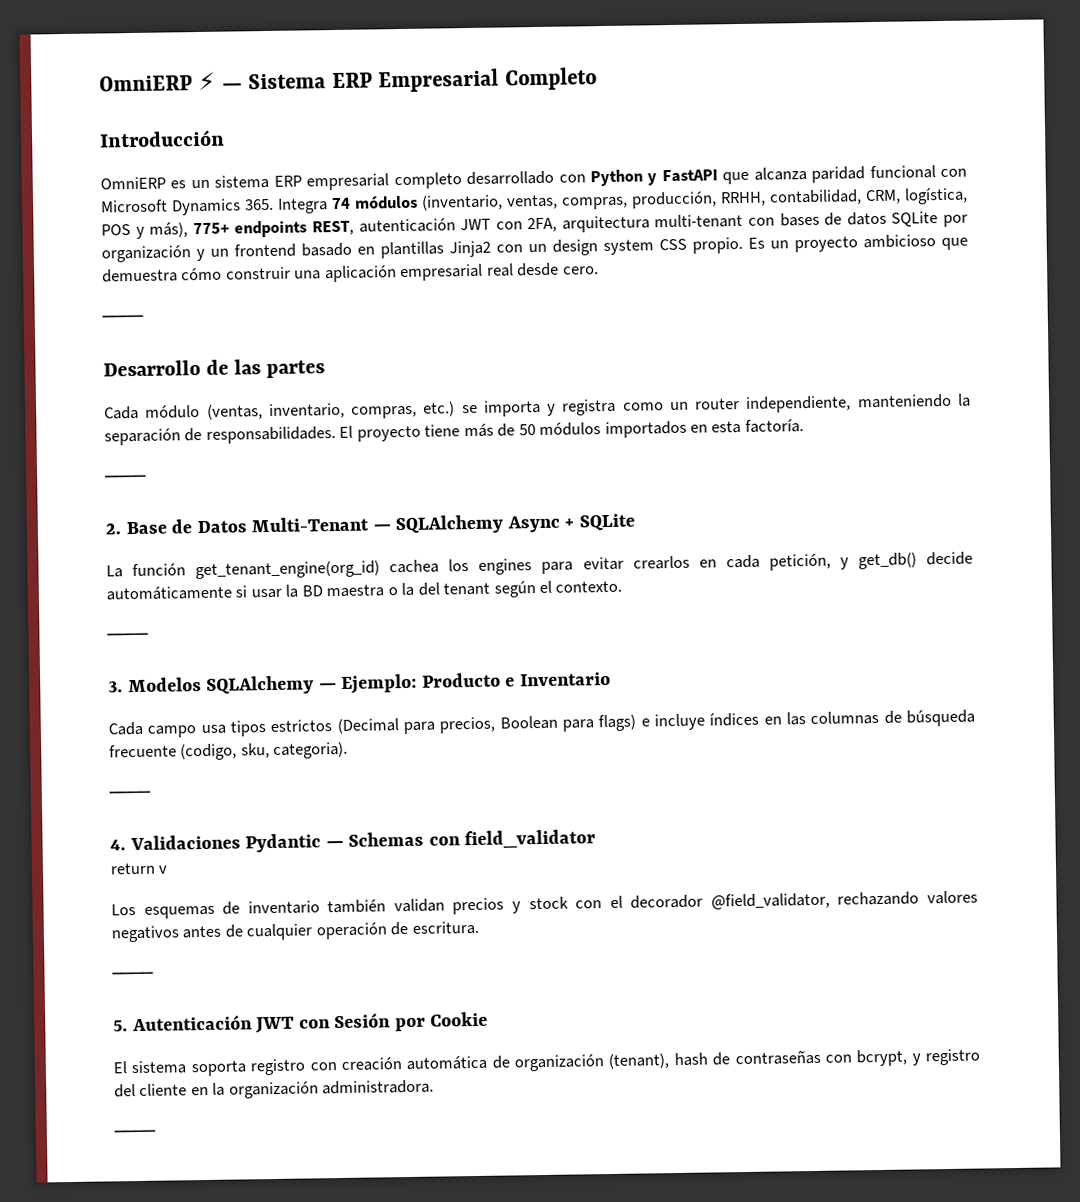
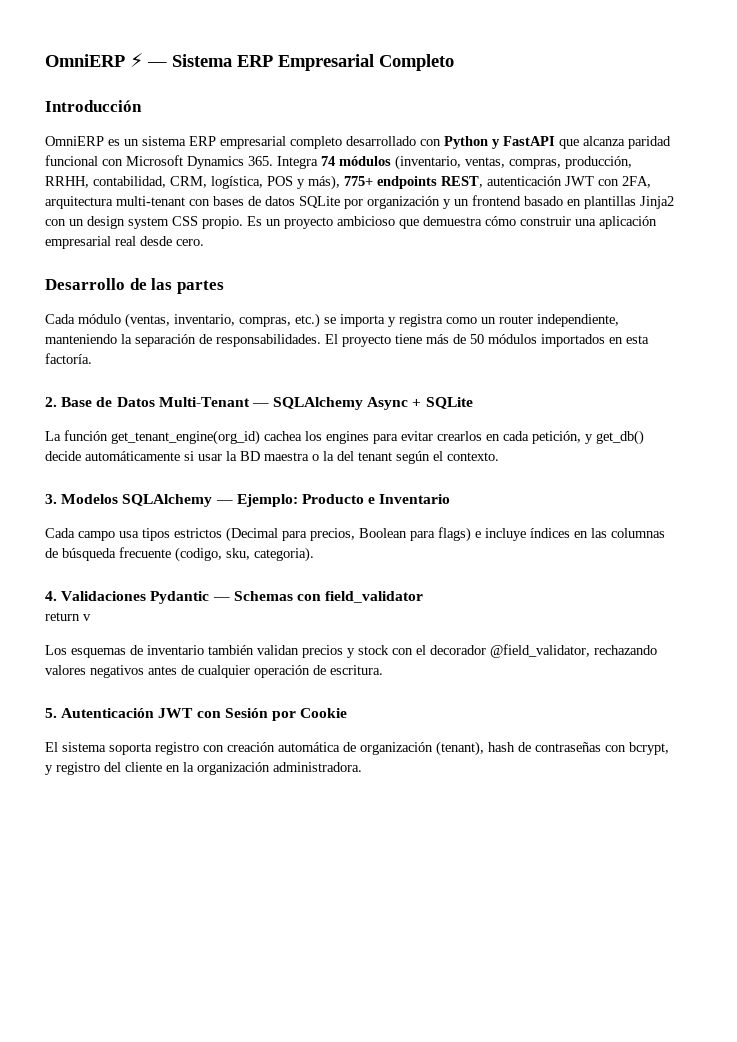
[101,314,144,323] // ──── -> (204, 242) none
[104,474,147,483] // ──── -> (92, 358) none
[106,632,149,641] // ──── -> (499, 456) none
[108,790,151,799] // ──── -> (314, 554) none
[111,971,154,980] // ──── -> (383, 670) none
[113,1129,156,1138] // ──── -> (362, 767) none

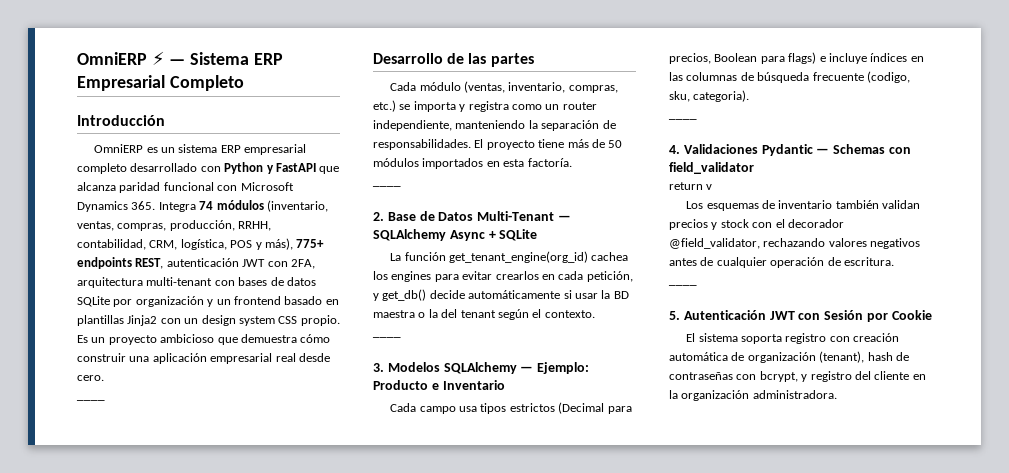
(204, 242) none -> [76,400,105,404] // ────
(92, 358) none -> [372,186,401,190] // ────
(499, 456) none -> [372,337,401,341] // ────
(314, 554) none -> [668,119,697,123] // ────
(383, 670) none -> [668,285,697,289] // ────

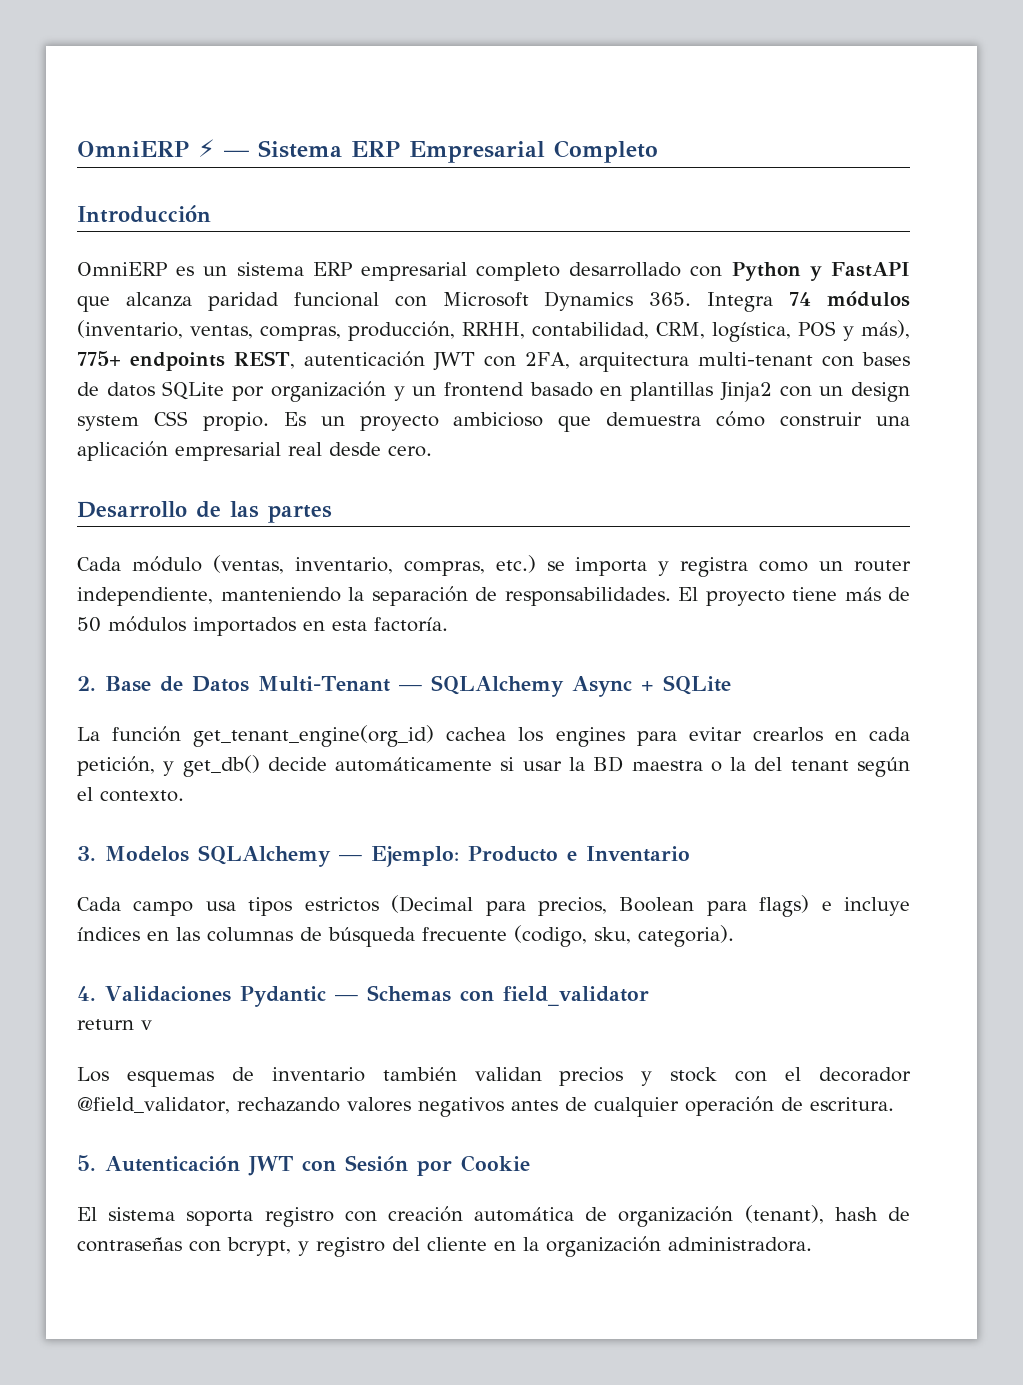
[76,400,105,404] // ──── -> (432, 451) none
[372,186,401,190] // ──── -> (448, 624) none
[372,337,401,341] // ──── -> (184, 796) none
[668,119,697,123] // ──── -> (734, 936) none
[668,285,697,289] // ──── -> (894, 1104) none

